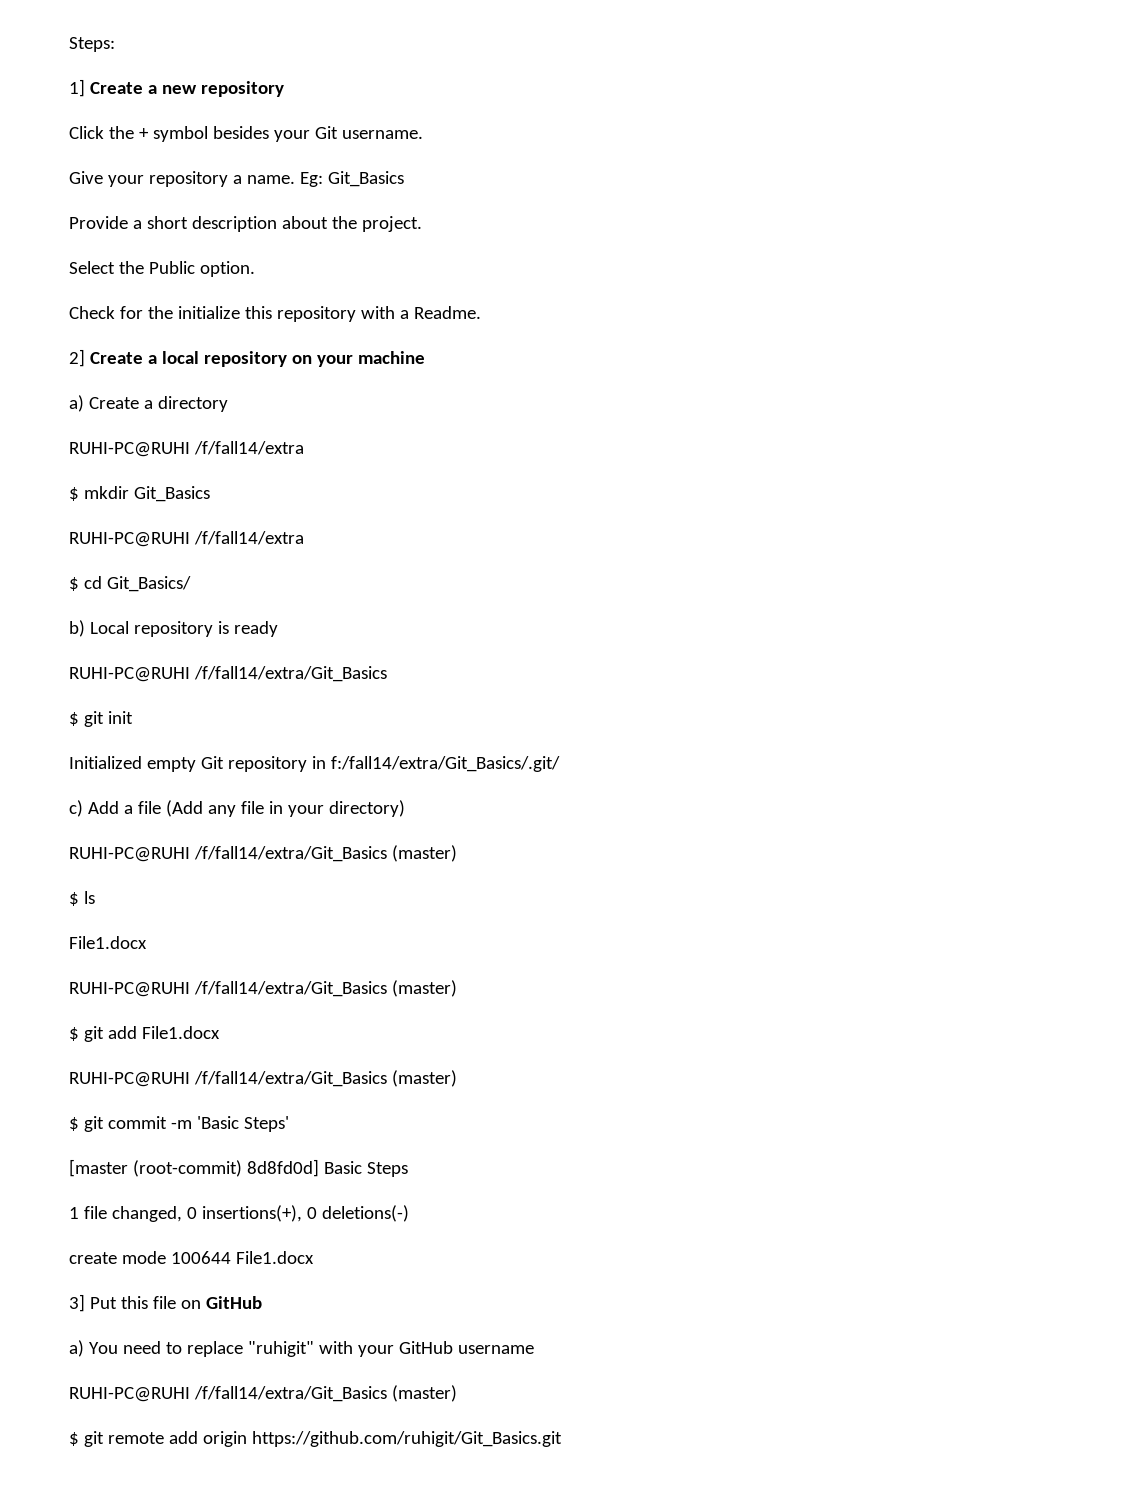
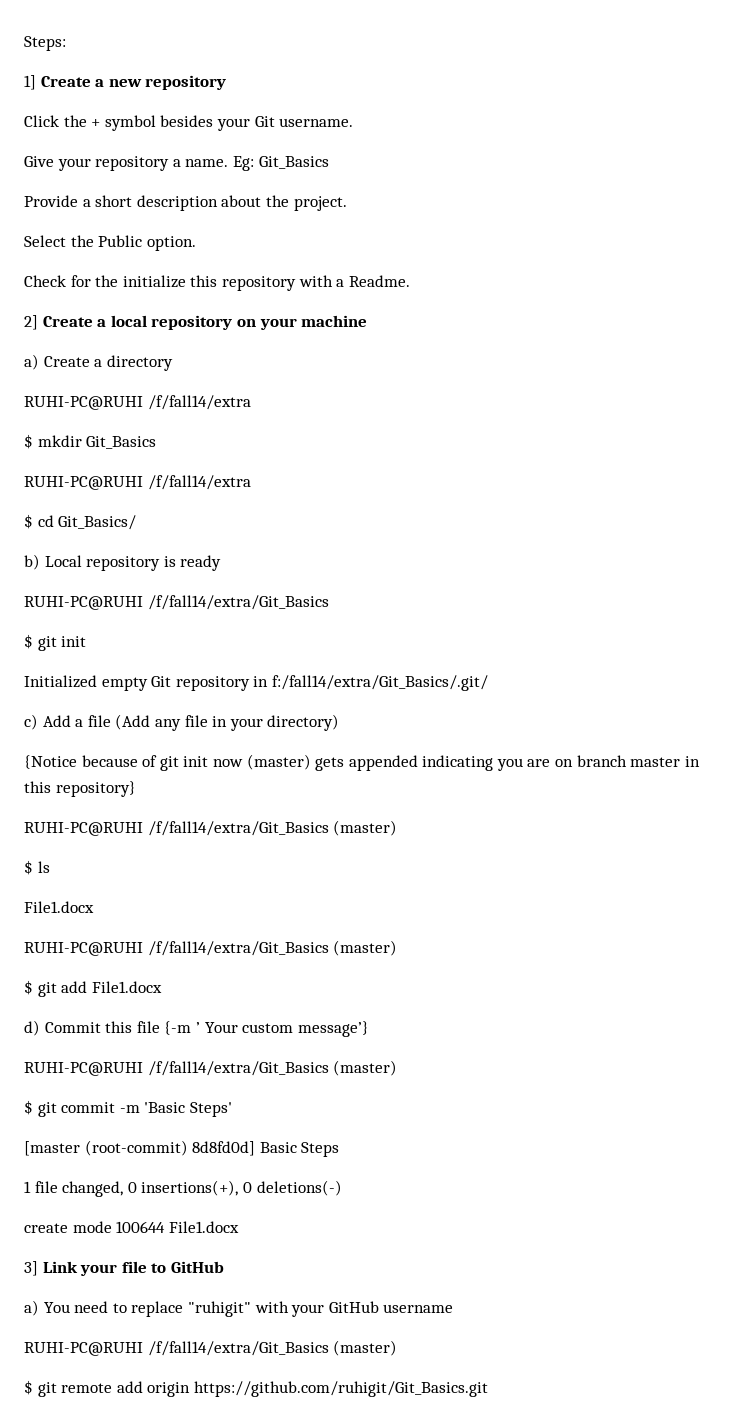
(405, 808) none -> [24,754,700,771] [24,781,136,797] // {Notice because of git init now (master) gets appended indicating you are on branch master in this repository}
(220, 1032) none -> [24,1020,369,1037] // d) Commit this file {-m ’ Your custom message’}
[89,1296,201,1309] Put this file on -> [42,1261,167,1276] Link your file to

